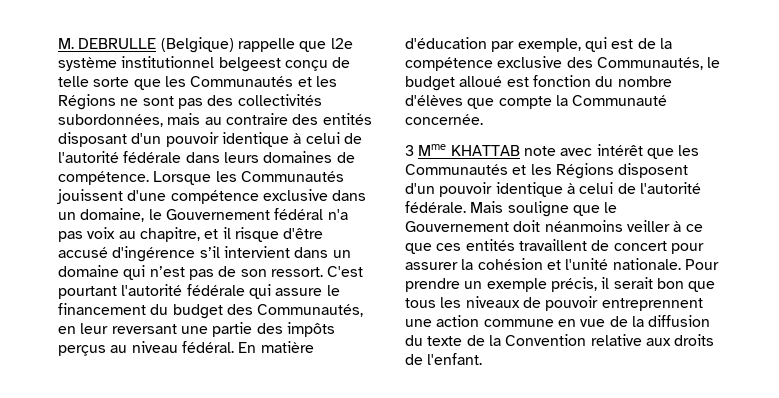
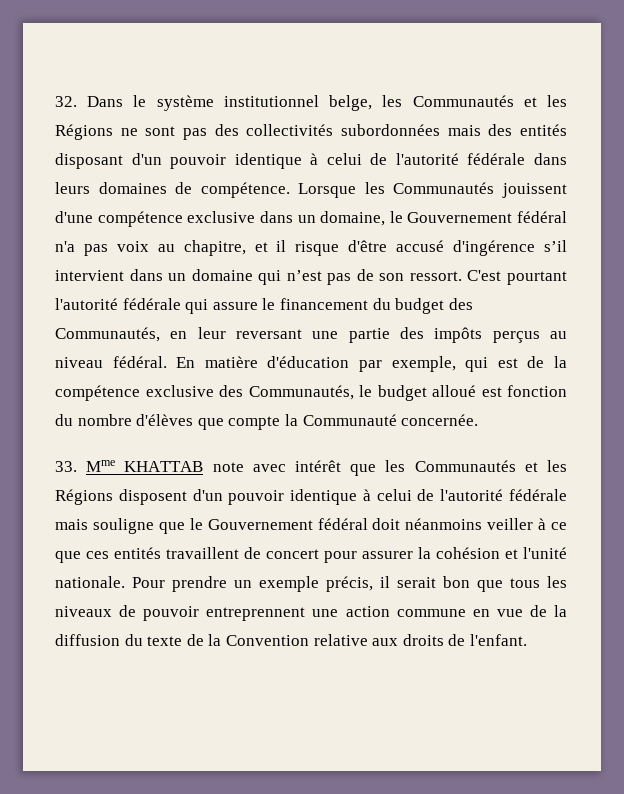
[58,37,353,53] [58,56,351,72] [58,76,161,90] M. DEBRULLE (Belgique) rappelle que l2e système institutionnel belgeest conçu de telle sorte que -> [55,95,373,111] 32. Dans le système institutionnel belge,
[58,113,288,127] subordonnées, mais au contraire -> [341,124,481,136] subordonnées mais
[405,145,414,156] 3 -> [55,461,77,472] 33.
[405,201,504,213] fédérale. Mais -> [508,489,567,501] [55,519,88,530] fédérale mais
(509, 226) none -> [317,518,368,530] fédéral

